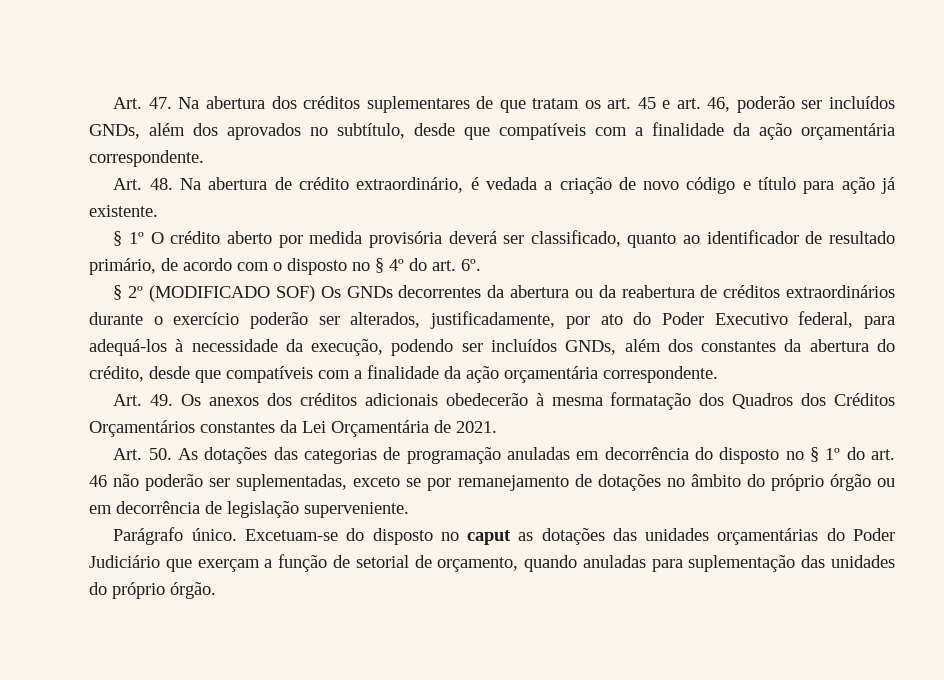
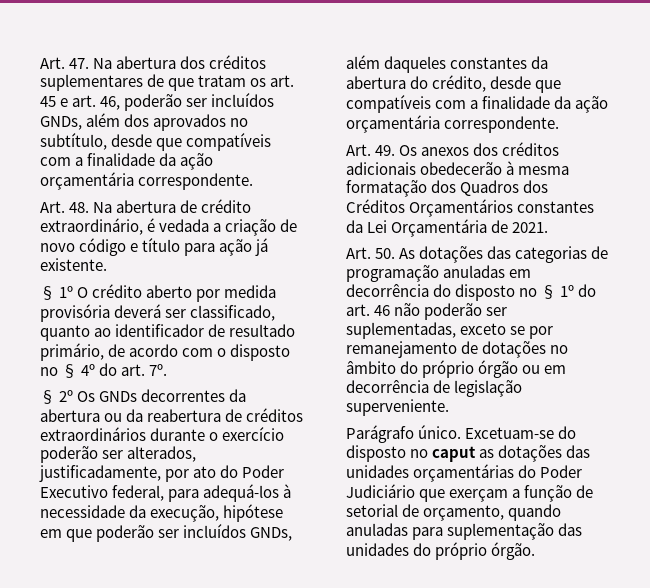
[461,259,481,271] 6º. -> [149,364,168,376] 7º.
[149,285,315,302] (MODIFICADO SOF) -> (74, 396) none
[391,339,693,356] podendo ser incluídos GNDs, além dos -> [223,504,284,522] [40,524,293,542] [346,55,447,73] hipótese em que poderão ser incluídos GNDs, além daqueles

